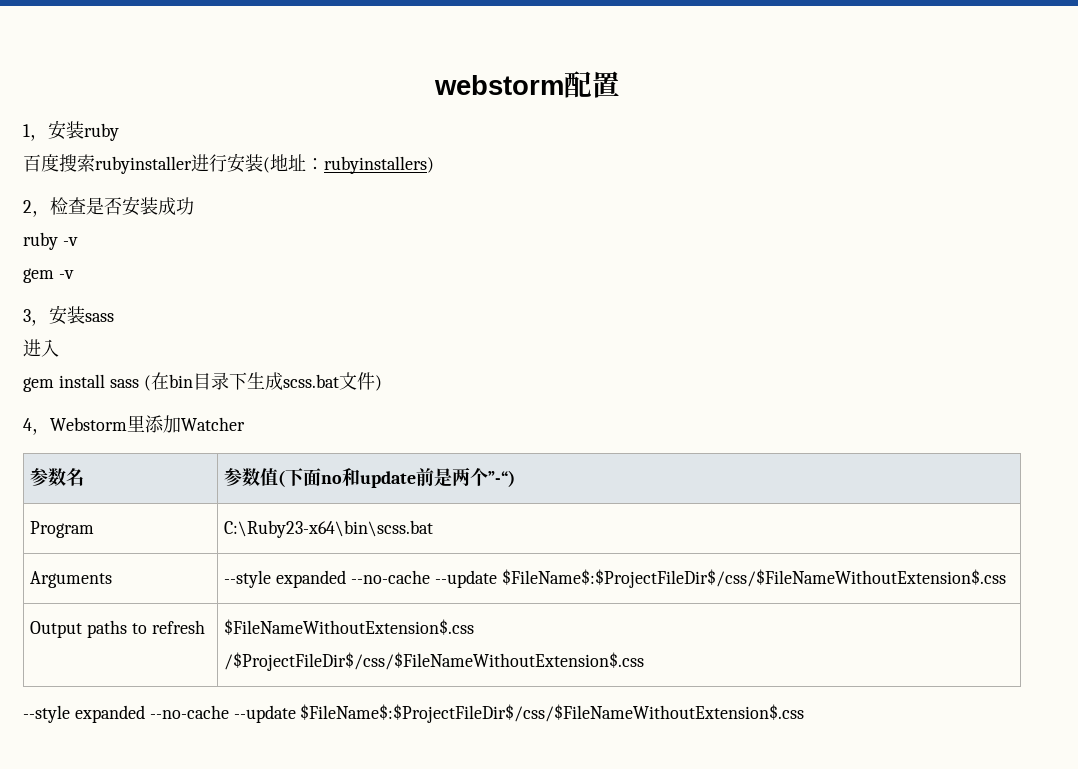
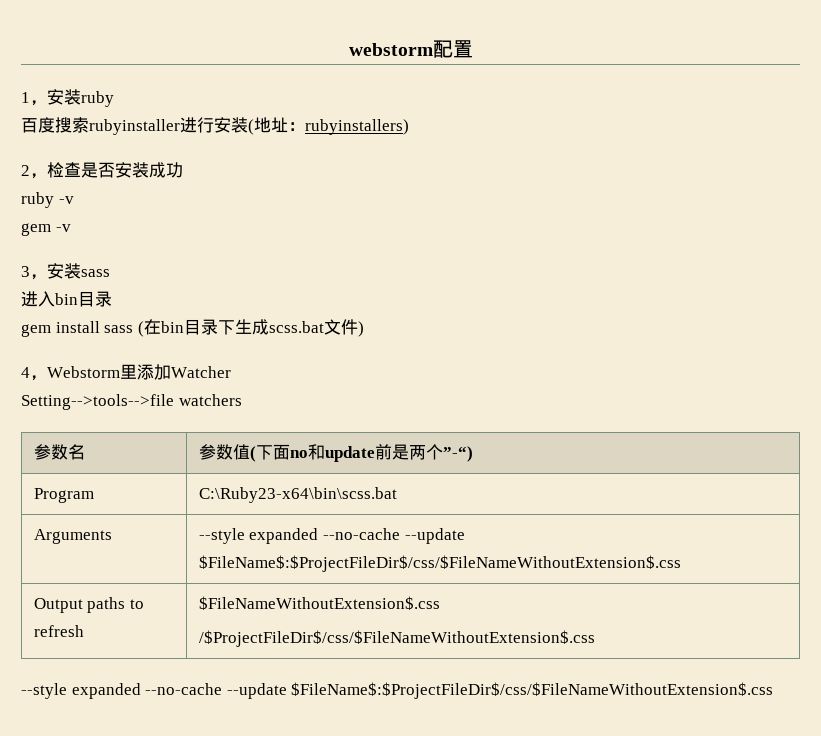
(59, 348) none -> [55,291,112,307] bin目录
(245, 424) none -> [21,394,242,410] // Setting-->tools-->file watchers

